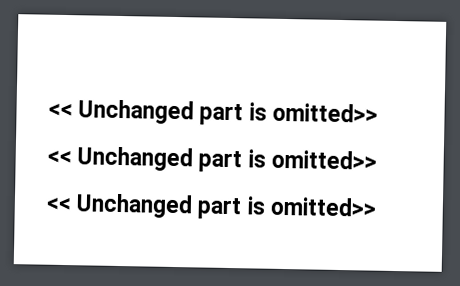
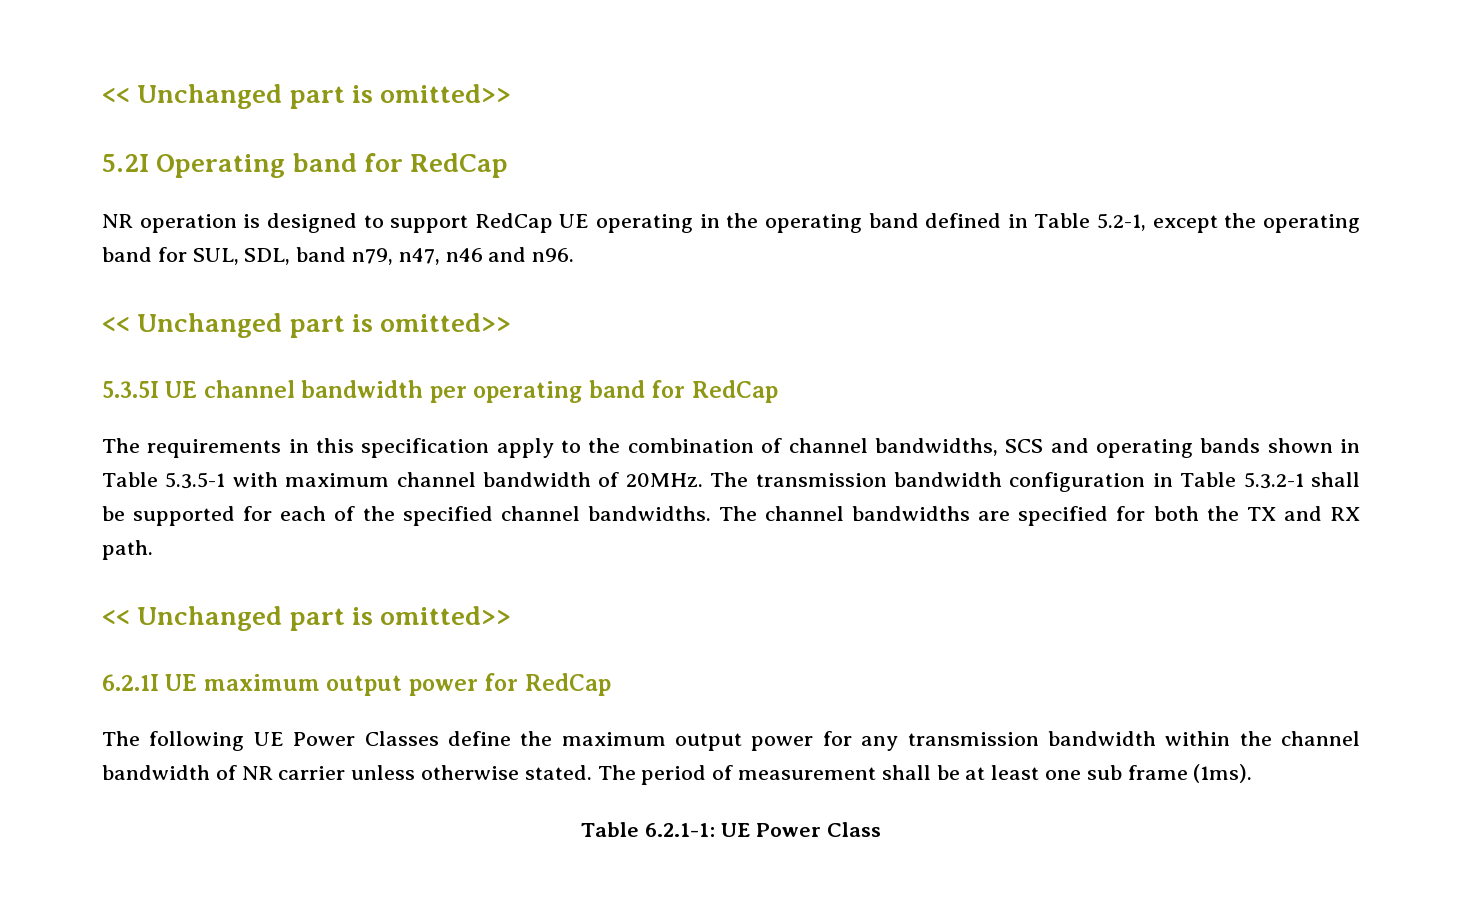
[48,99,378,126] [47,146,377,173] [46,193,377,220] << Unchanged part is omitted>> // << Unchanged part is omitted>> // << Unchanged part is omitted>> -> [102,84,512,109] [102,153,509,178] [102,213,1360,233] [102,247,575,265] [102,313,512,338] [102,380,778,403] [102,438,1360,458] [102,472,1360,492] [102,506,1360,526] [102,540,153,560] [102,606,512,631] [102,673,611,696] [102,731,1360,751] [102,764,1253,785] [581,822,881,837] << Unchanged part is omitted>> // 5.2I Operating band for RedCap // NR operation is designed to support RedCap UE operating in the operating band defined in Table 5.2-1, except the operating band for SUL, SDL, band n79, n47, n46 and n96. // << Unchanged part is omitted>> // 5.3.5I UE channel bandwidth per operating band for RedCap // The requirements in this specification apply to the combination of channel bandwidths, SCS and operating bands shown in Table 5.3.5-1 with maximum channel bandwidth of 20MHz. The transmission bandwidth configuration in Table 5.3.2-1 shall be supported for each of the specified channel bandwidths. The channel bandwidths are specified for both the TX and RX path. // << Unchanged part is omitted>> // 6.2.1I UE maximum output power for RedCap // The following UE Power Classes define the maximum output power for any transmission bandwidth within the channel bandwidth of NR carrier unless otherwise stated. The period of measurement shall be at least one sub frame (1ms). // Table 6.2.1-1: UE Power Class

